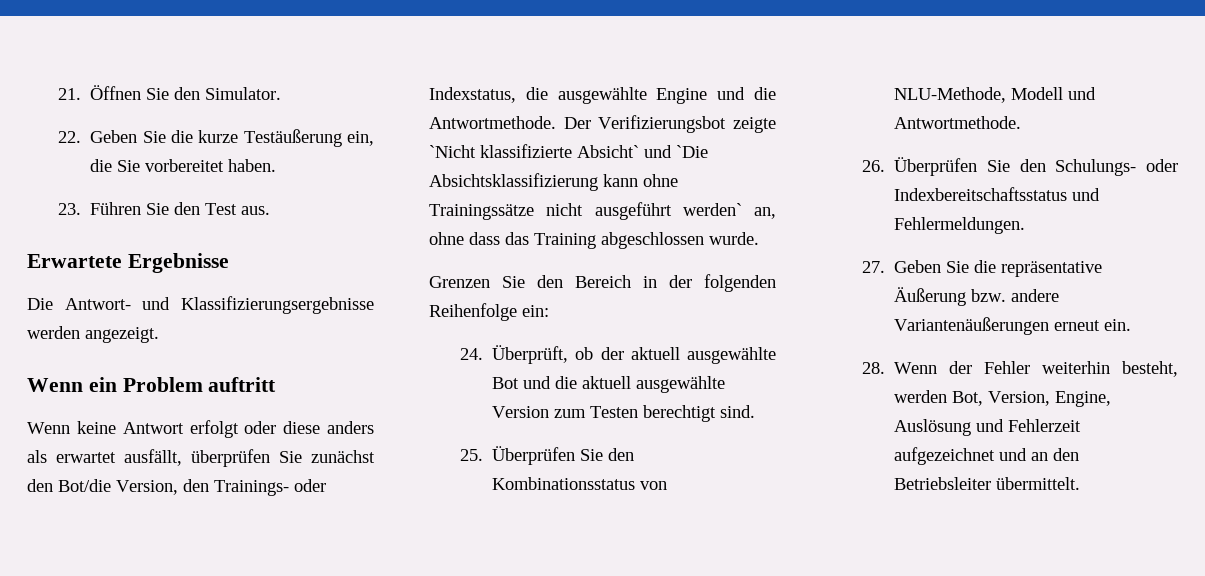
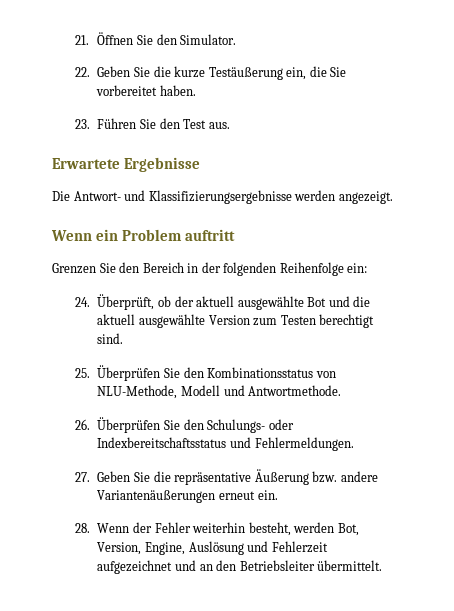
[27,420,374,438] [27,449,375,467] [27,479,326,496] [429,87,776,104] [429,115,776,133] [429,144,708,158] [429,173,678,191] [429,202,776,220] [429,232,759,249] // Wenn keine Antwort erfolgt oder diese anders als erwartet ausfällt, überprüfen Sie zunächst den Bot/die Version, den Trainings- oder Indexstatus, die ausgewählte Engine und die Antwortmethode. Der Verifizierungsbot zeigte `Nicht klassifizierte Absicht` und `Die Absichtsklassifizierung kann ohne Trainingssätze nicht ausgeführt werden` an, ohne dass das Training abgeschlossen wurde. -> (235, 235) none

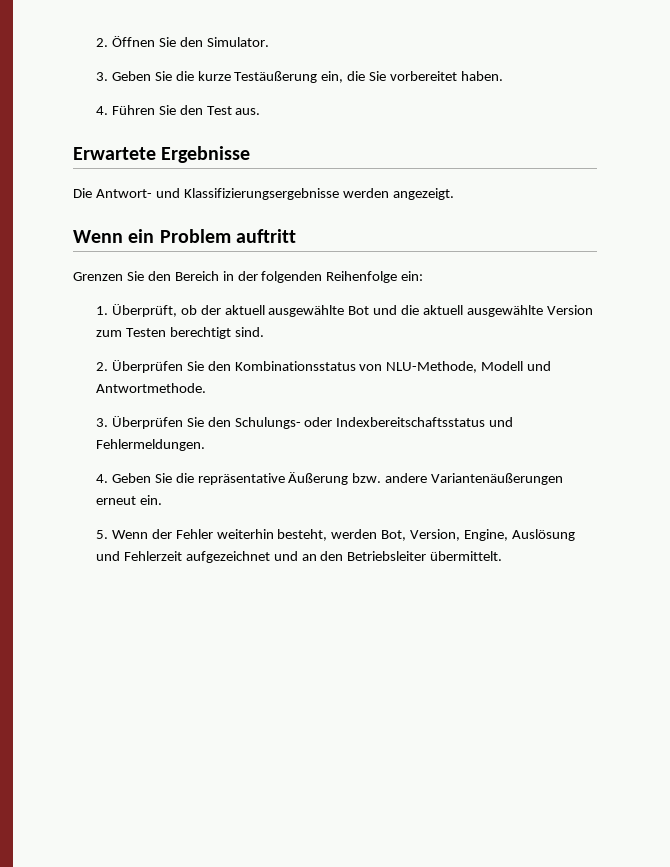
[74,35,89,45] 21. -> [95,38,108,47] 2.
[74,67,90,77] 22. -> [95,72,108,81] 3.
[74,119,90,129] 23. -> [95,106,108,115] 4.
[74,297,90,307] 24. -> [95,306,108,315] 1.
[74,368,90,378] 25. -> [95,362,108,371] 2.
[74,419,90,430] 26. -> [95,418,108,427] 3.
[74,472,90,482] 27. -> [95,474,108,483] 4.
[74,523,90,533] 28. -> [95,530,108,539] 5.

